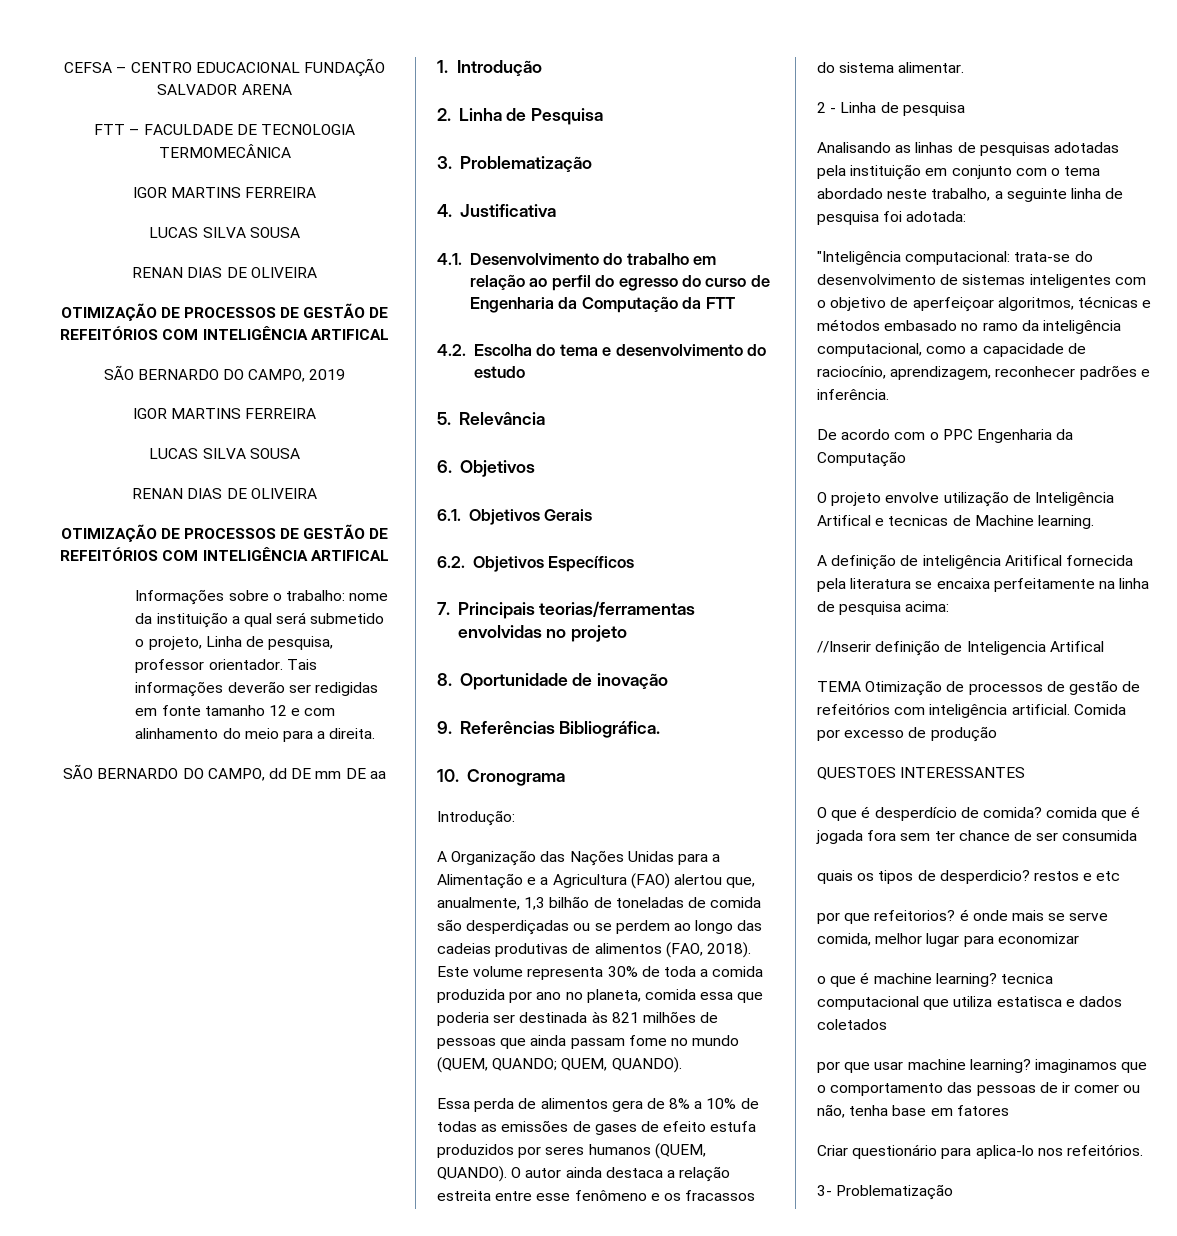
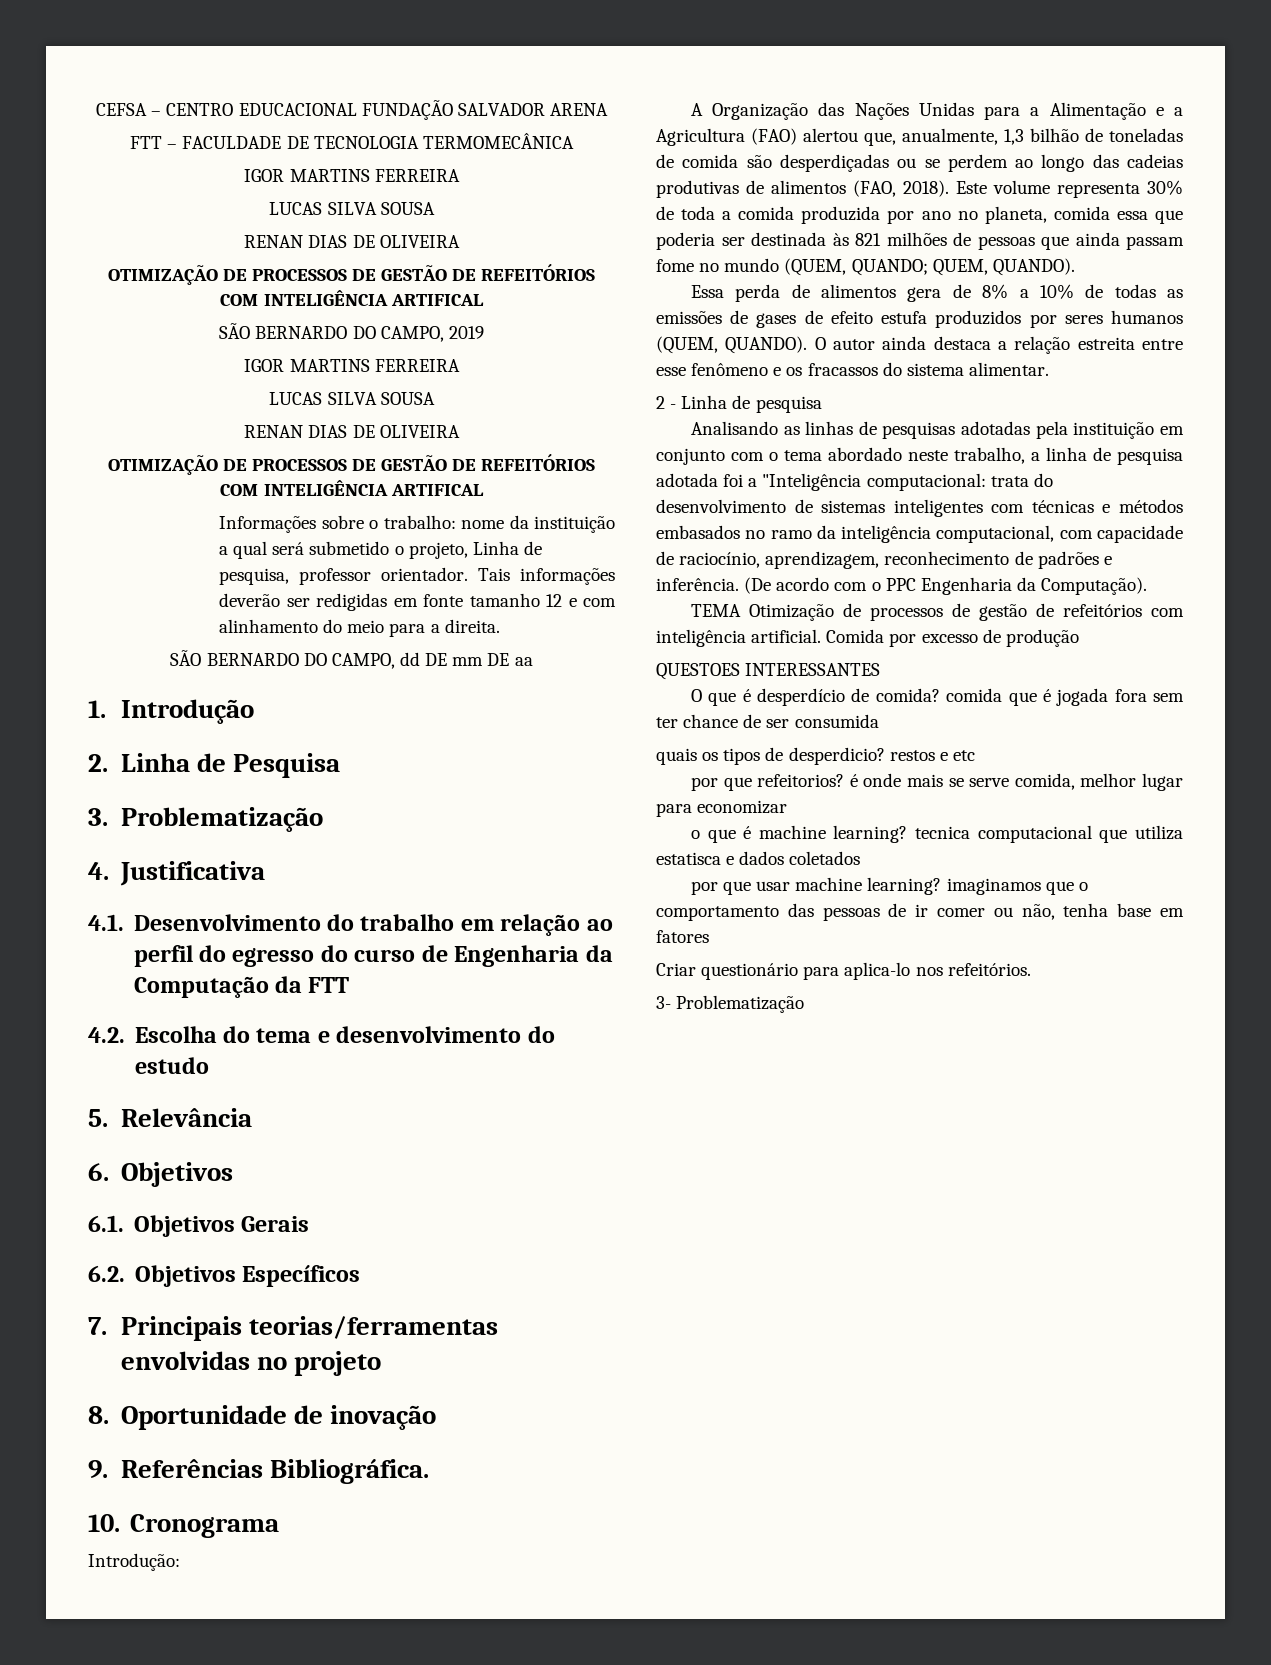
[1006,188,1124,202] [817,211,967,225] seguinte linha de pesquisa foi adotada: // -> [1046,447,1183,465] [656,473,758,487] linha de pesquisa adotada foi a
[1014,252,1071,262] trata-se -> [990,476,1029,487] trata
[817,297,1074,312] o objetivo de aperfeiçoar algoritmos, -> (1025, 508) none
[884,320,958,331] embasado -> [656,525,740,539] embasados
[926,346,979,354] como a -> [1059,530,1093,539] com
[995,366,1076,377] reconhecer -> [884,551,1033,565] reconhecimento de
[817,429,837,440] // De -> [744,577,772,594] (De
[817,451,906,467] [817,491,1114,507] [817,515,1094,529] [817,554,1133,570] [817,578,1150,592] [817,601,950,615] [817,640,1104,656] Computação // O projeto envolve utilização de Inteligência Artifical e tecnicas de Machine learning. // A definição de inteligência Aritifical fornecida pela literatura se encaixa perfeitamente na linha de pesquisa acima: // //Inserir definição de Inteligencia Artifical -> [1041,577,1148,595] Computação).

